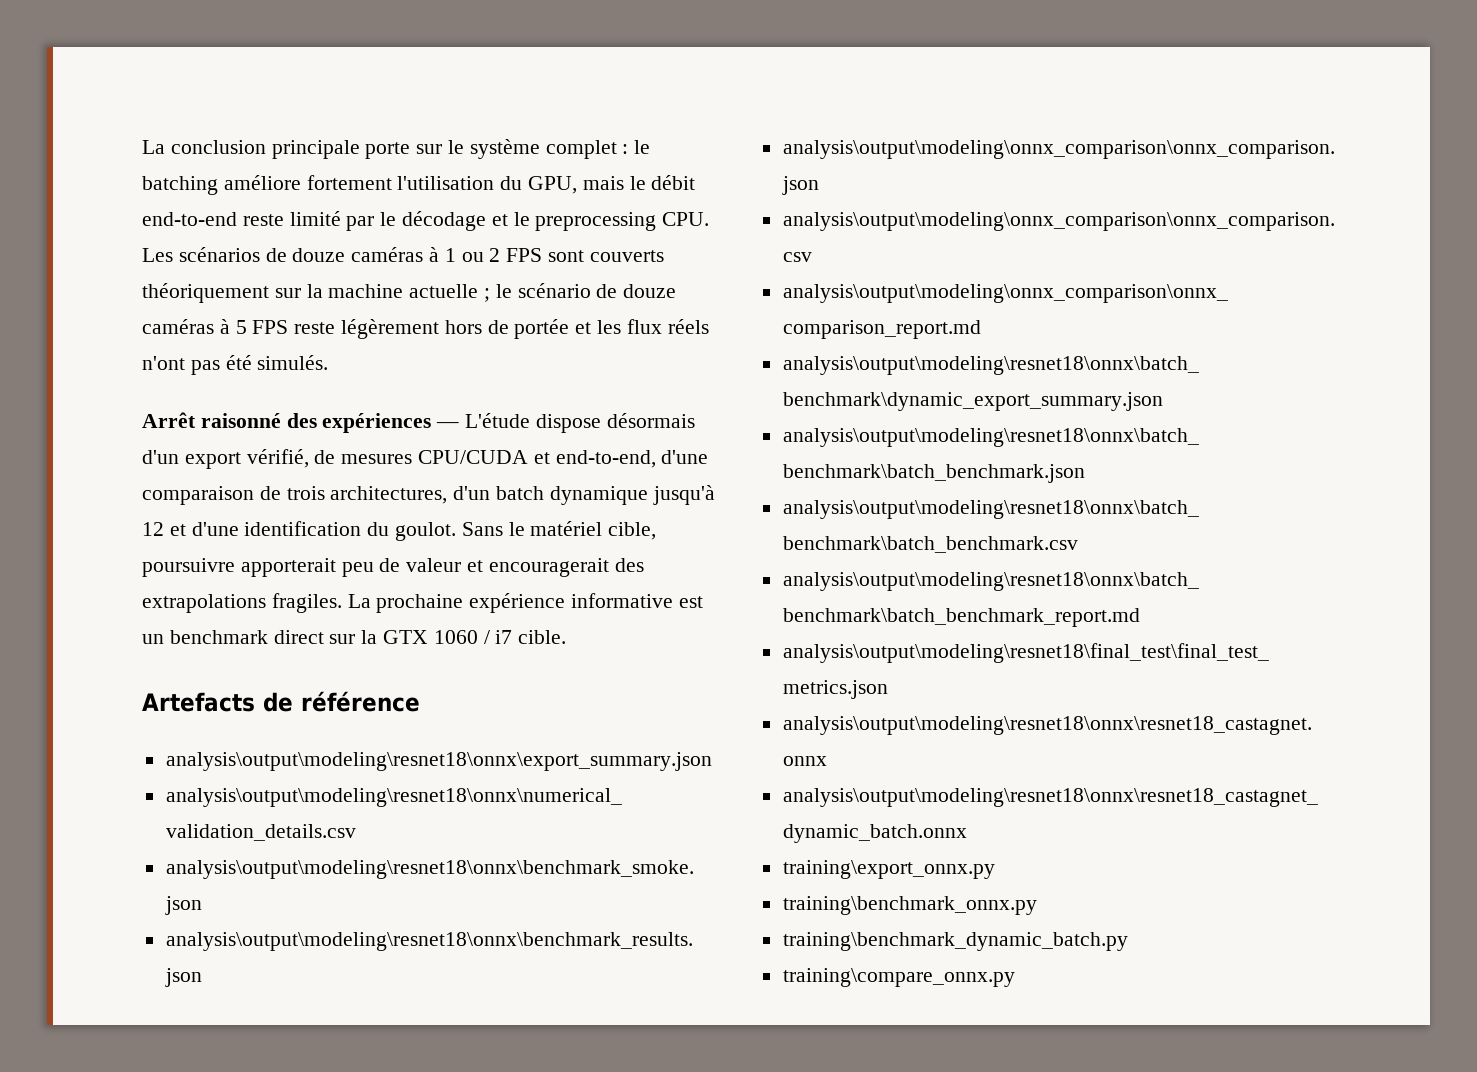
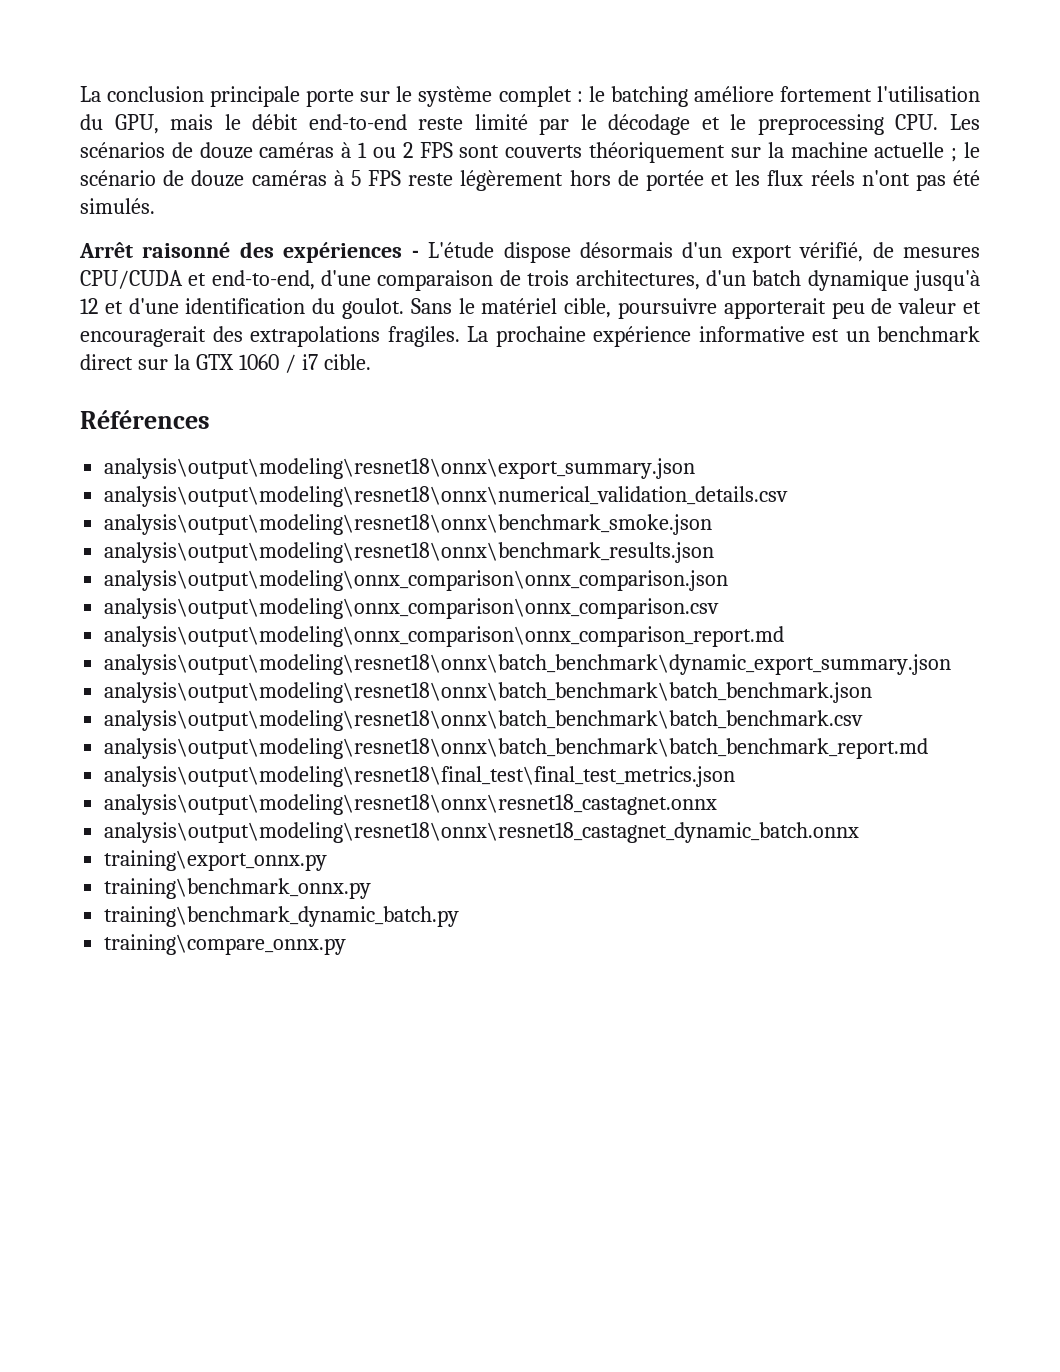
[436,422,460,428] — -> [411,250,419,258] -
[142,691,420,712] Artefacts de référence -> [80,410,210,429] Références

